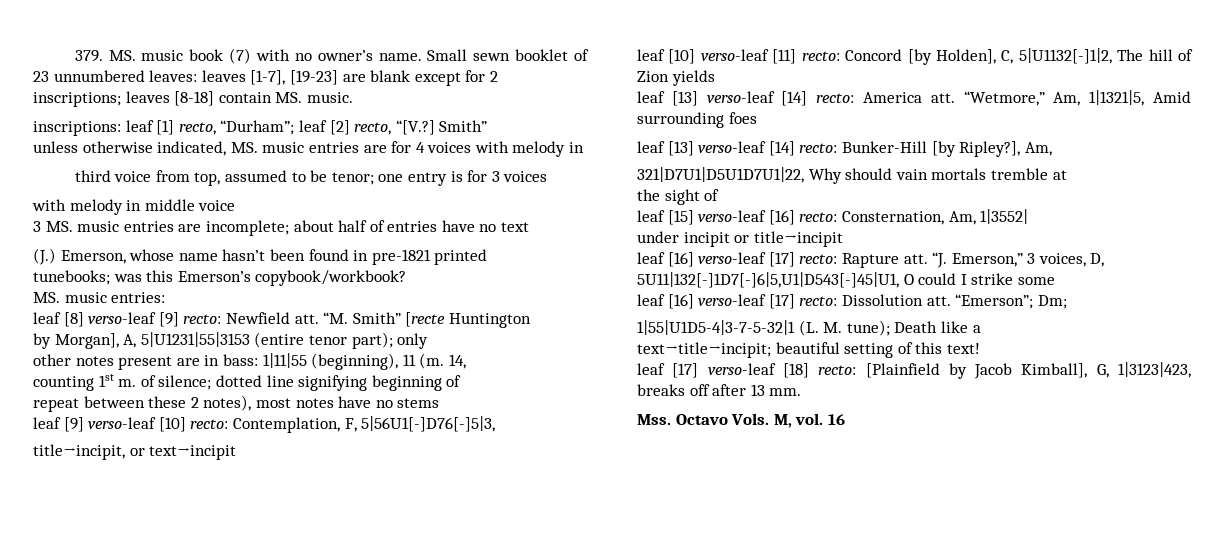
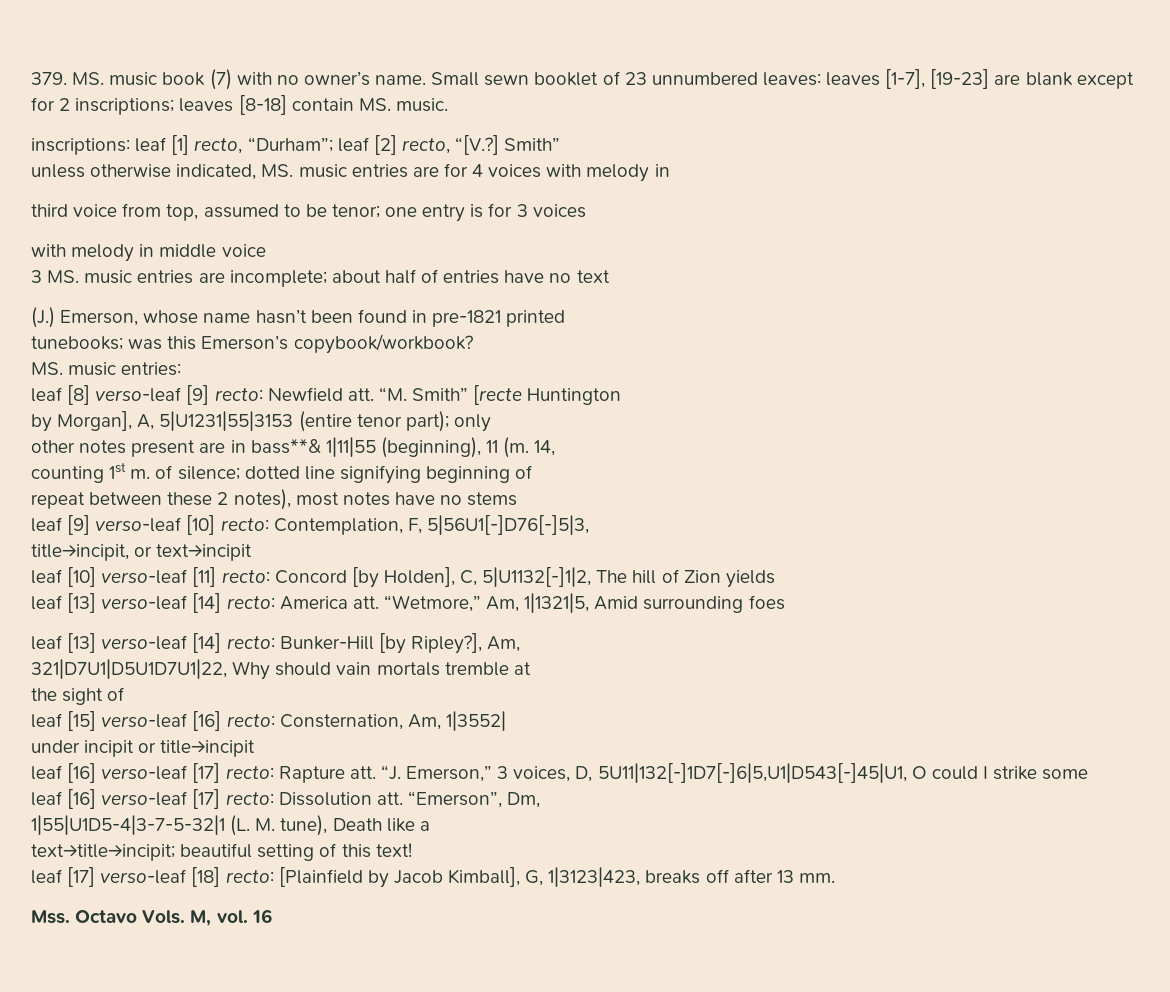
[222,354,258,366] bass: -> [250,439,321,454] bass**&
[955,294,1067,309] “Emerson”; Dm; -> [407,791,541,808] “Emerson”, Dm,
[846,320,890,336] tune); -> [280,815,328,836] tune),

